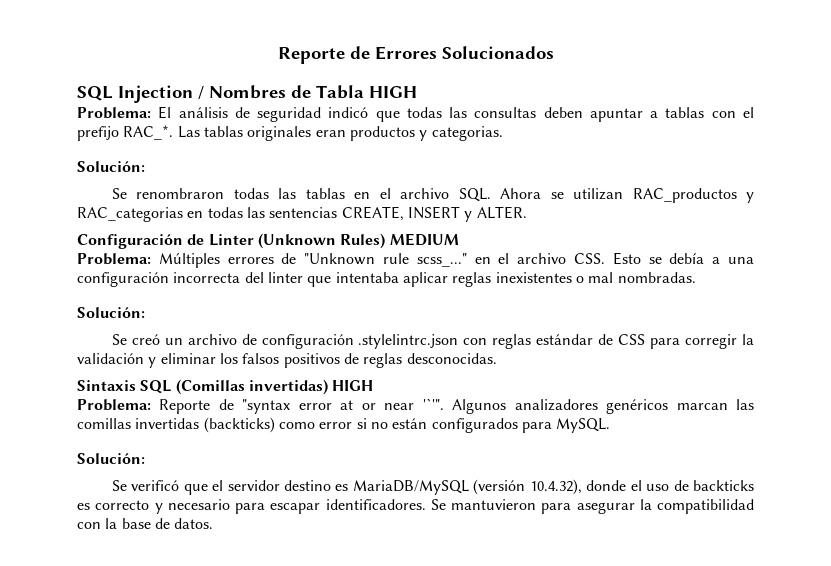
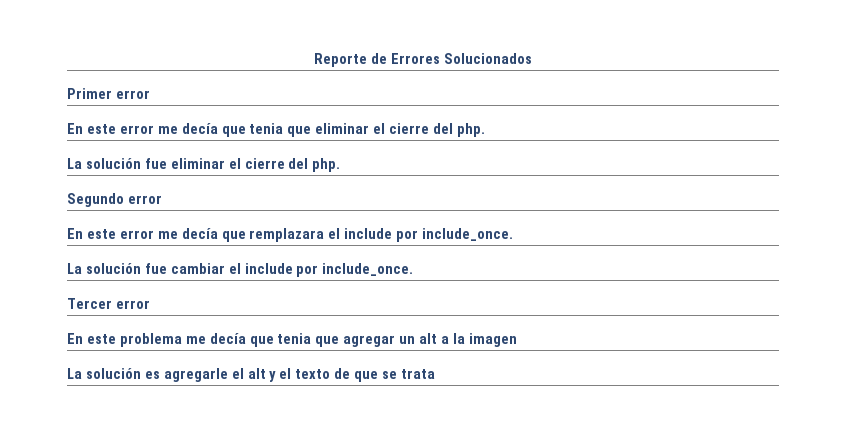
[77,85,417,103] [77,106,754,122] [77,125,503,141] [77,161,145,172] [111,188,754,203] [77,206,527,222] [77,233,459,249] [77,252,754,268] [77,272,696,287] [77,307,145,318] [111,334,755,349] [77,353,497,368] [77,379,374,395] [77,398,754,414] [77,417,611,433] [77,453,145,464] [111,479,755,495] [77,499,754,514] [77,518,214,529] SQL Injection / Nombres de Tabla HIGH // Problema: El análisis de seguridad indicó que todas las consultas deben apuntar a tablas con el prefijo RAC_*. Las tablas originales eran productos y categorias. // Solución: // Se renombraron todas las tablas en el archivo SQL. Ahora se utilizan RAC_productos y RAC_categorias en todas las sentencias CREATE, INSERT y ALTER. // Configuración de Linter (Unknown Rules) MEDIUM // Problema: Múltiples errores de "Unknown rule scss_..." en el archivo CSS. Esto se debía a una configuración incorrecta del linter que intentaba aplicar reglas inexistentes o mal nombradas. // Solución: // Se creó un archivo de configuración .stylelintrc.json con reglas estándar de CSS para corregir la validación y eliminar los falsos positivos de reglas desconocidas. // Sintaxis SQL (Comillas invertidas) HIGH // Problema: Reporte de "syntax error at or near '`'". Algunos analizadores genéricos marcan las comillas invertidas (backticks) como error si no están configurados para MySQL. // Solución: // Se verificó que el servidor destino es MariaDB/MySQL (versión 10.4.32), donde el uso de backticks es correcto y necesario para escapar identificadores. Se mantuvieron para asegurar la compatibilidad con la base de datos. -> [67,88,150,99] [67,123,485,137] [67,158,341,172] [67,193,162,207] [67,228,514,242] [67,263,414,277] [67,298,150,309] [67,333,517,347] [67,368,435,382] Primer error // En este error me decía que tenia que eliminar el cierre del php. // La solución fue eliminar el cierre del php. // Segundo error // En este error me decía que remplazara el include por include_once. // La solución fue cambiar el include por include_once. // Tercer error // En este problema me decía que tenia que agregar un alt a la imagen // La solución es agregarle el alt y el texto de que se trata

